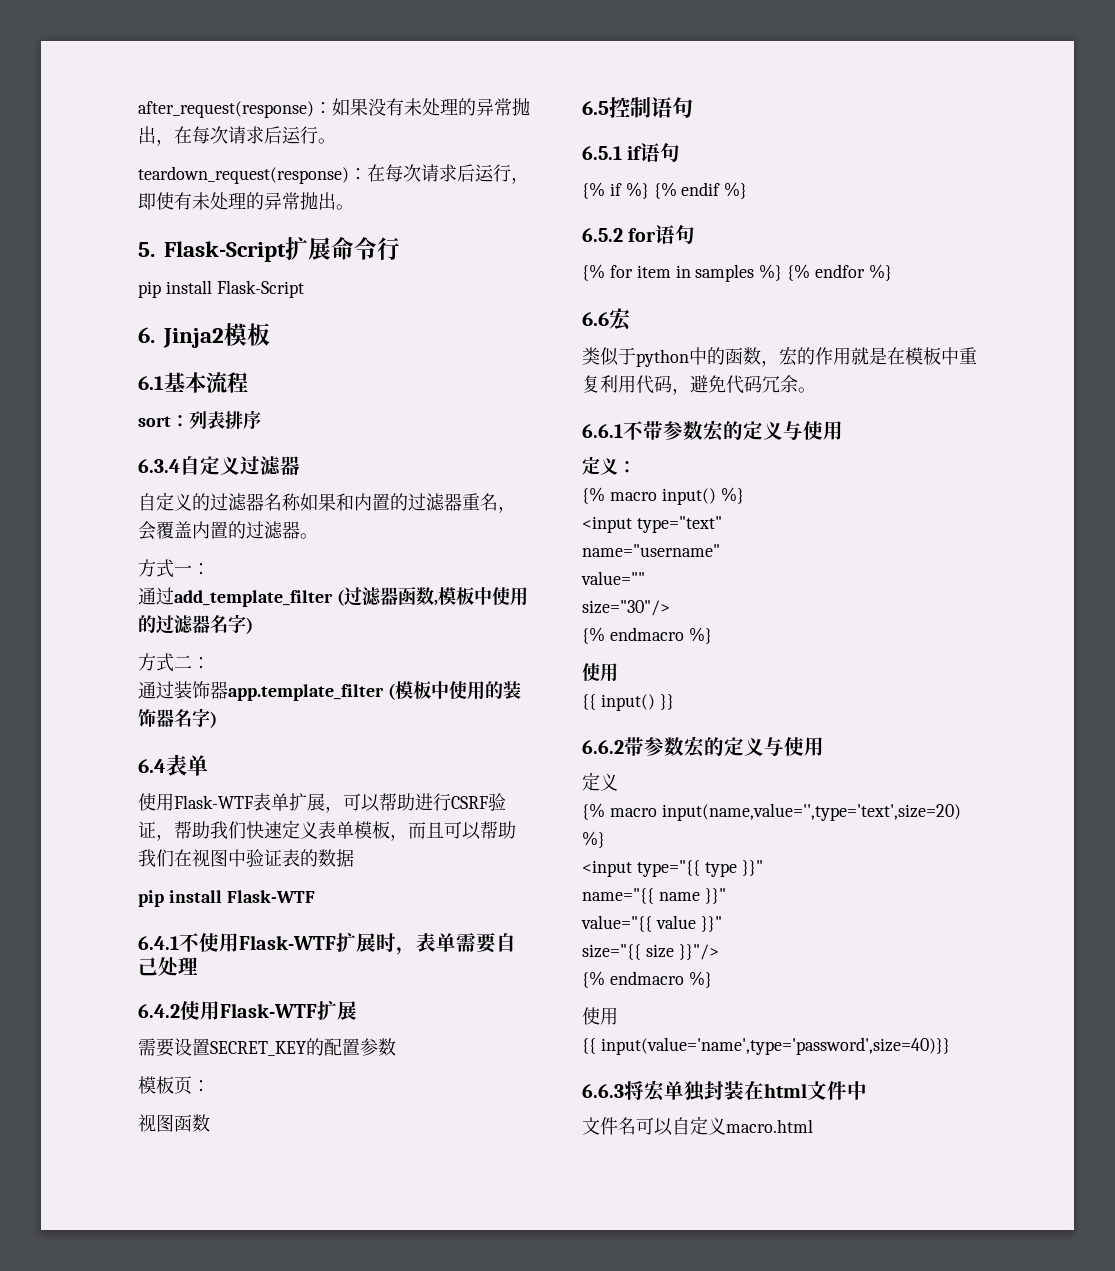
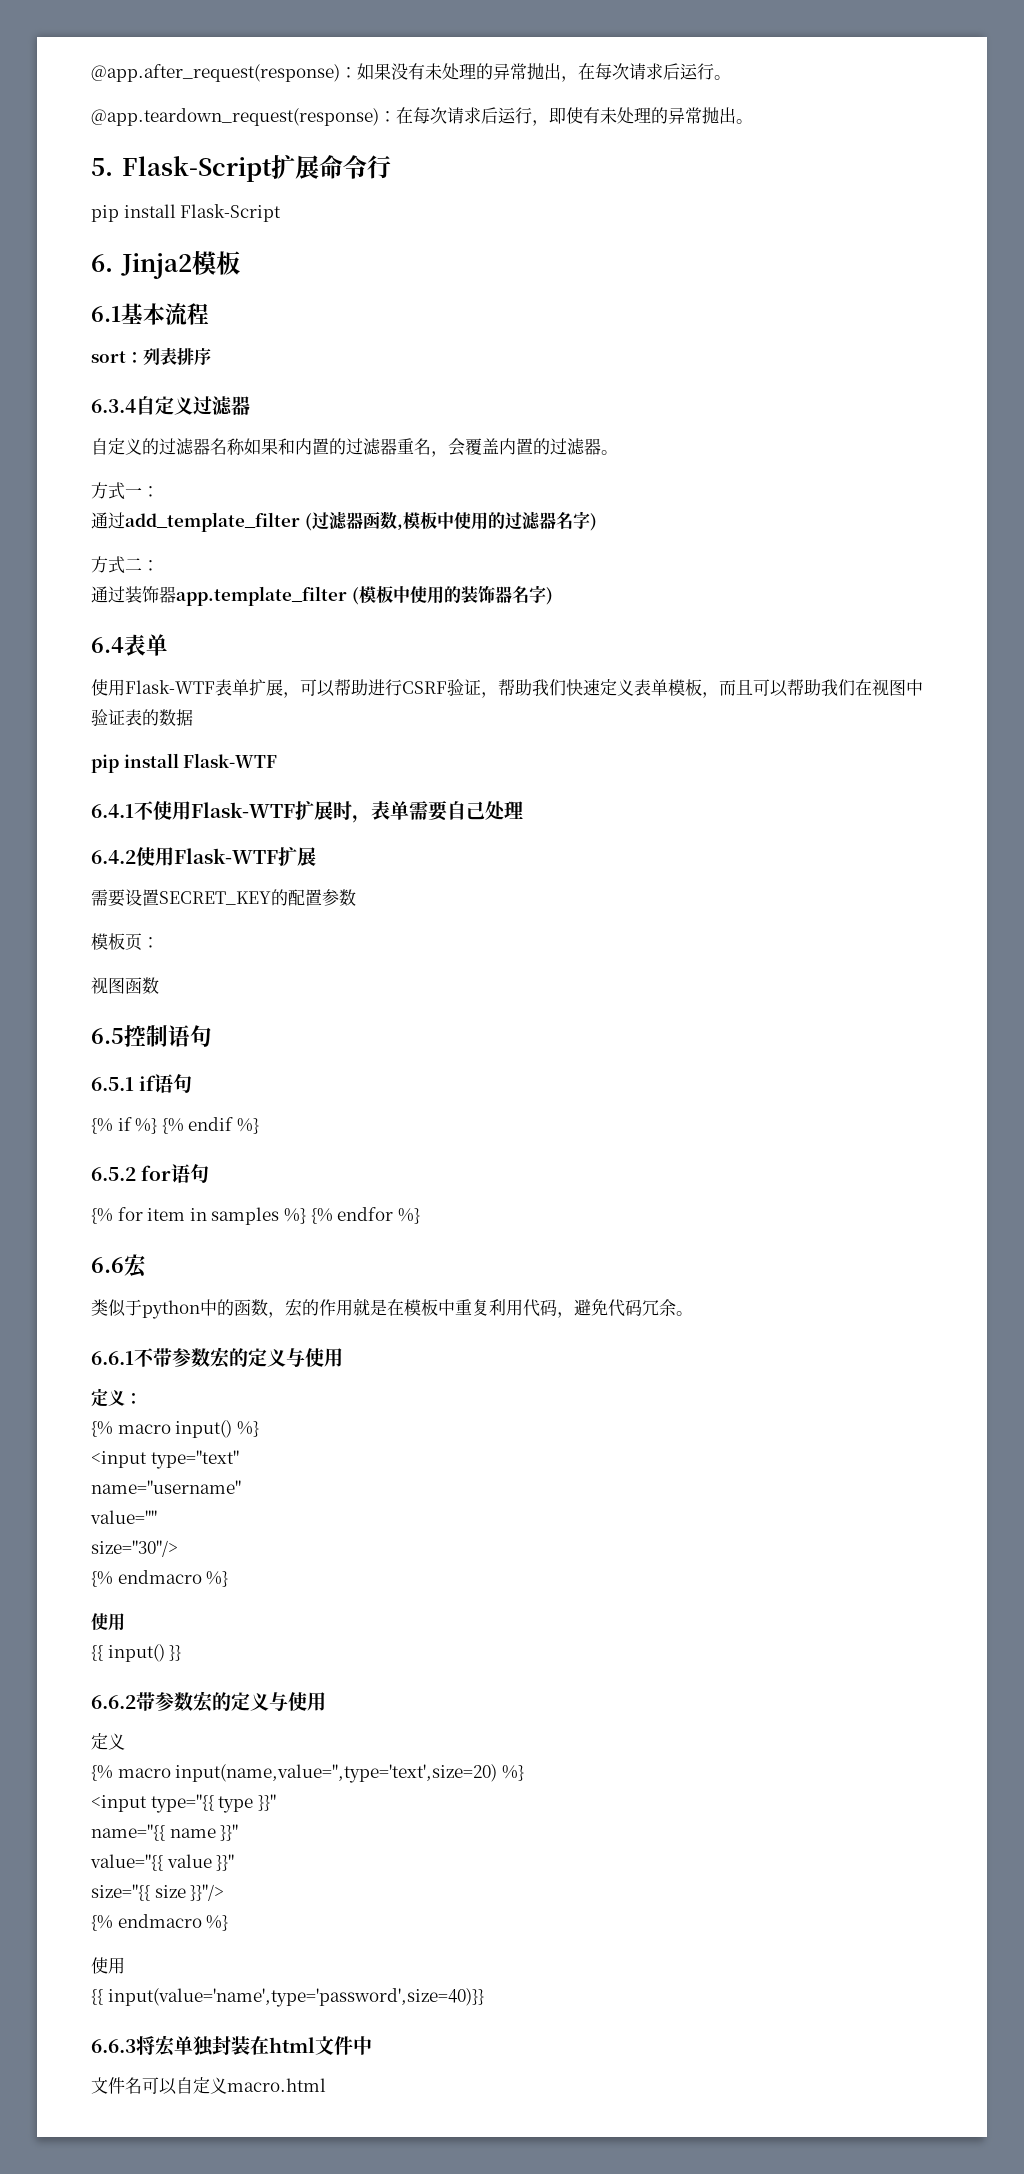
[138,101,314,118] after_request(response) -> [91,64,340,82] @app.after_request(response)
[138,166,349,184] teardown_request(response) -> [91,108,379,126] @app.teardown_request(response)

